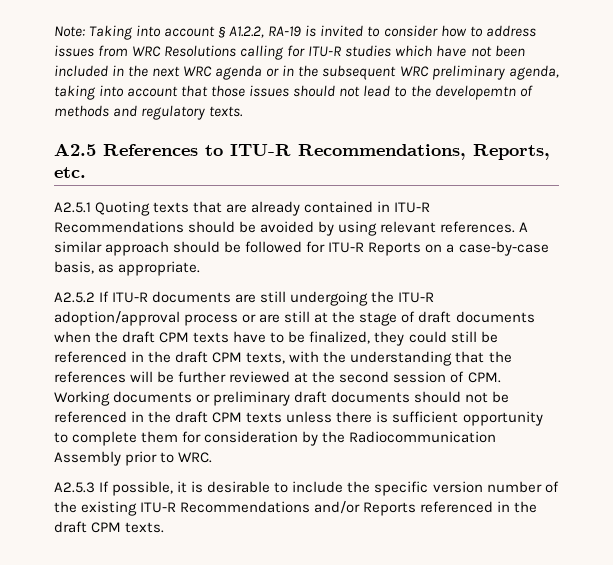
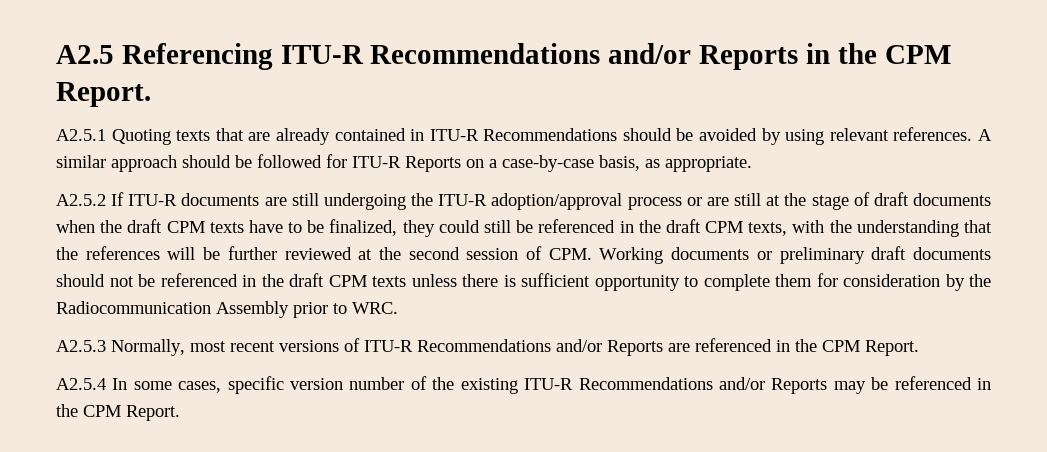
[54,25,536,40] [54,45,525,60] [54,65,559,80] [54,85,533,100] [54,105,244,120] [54,143,550,160] [54,167,86,178] Note: Taking into account § A1.2.2, RA-19 is invited to consider how to address issues from WRC Resolutions calling for ITU-R studies which have not been included in the next WRC agenda or in the subsequent WRC preliminary agenda, taking into account that those issues should not lead to the developemtn of methods and regulatory texts. // A2.5 References to ITU-R Recommendations, Reports, etc. -> [56,43,951,70] [56,82,151,107] A2.5 Referencing ITU-R Recommendations and/or Reports in the CPM Report.
[99,481,371,496] If possible, it is desirable to include the -> [111,338,919,356] [56,378,222,393] Normally, most recent versions of ITU-R Recommendations and/or Reports are referenced in the CPM Report. // A2.5.4 In some cases,
[420,501,538,513] [54,521,165,533] referenced in the draft CPM texts. -> [833,376,991,394] [56,404,180,421] may be referenced in the CPM Report.

